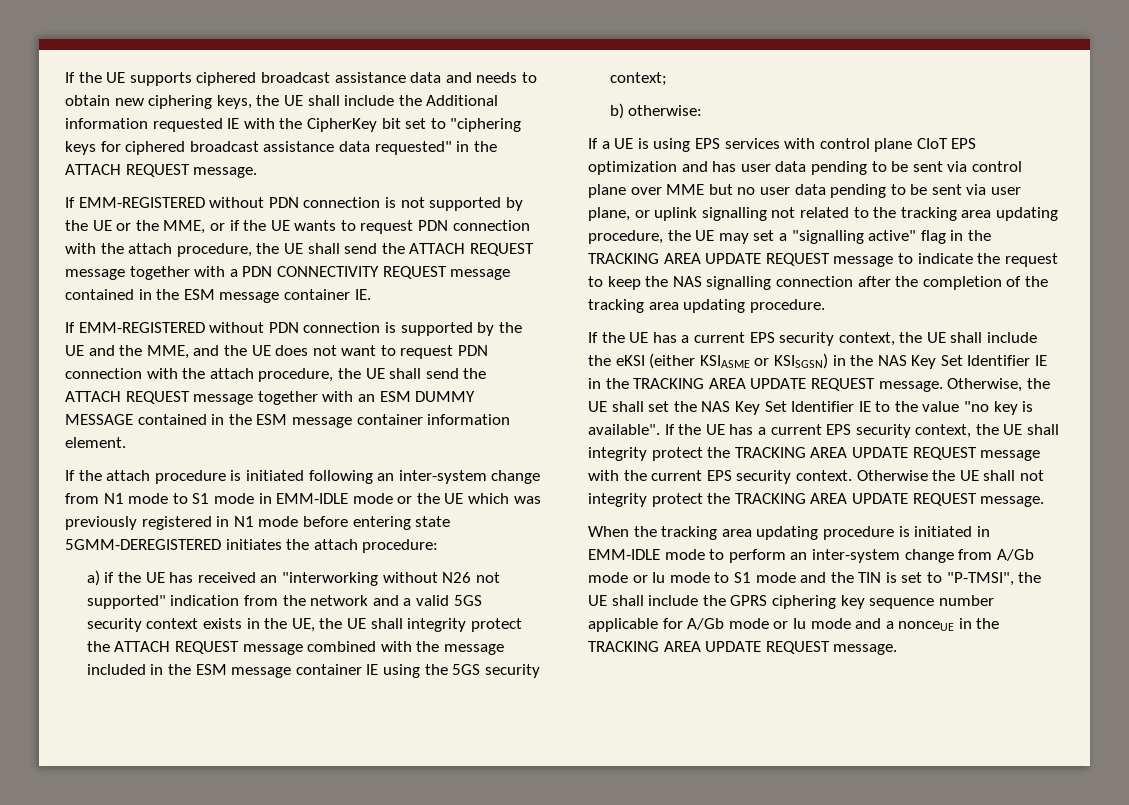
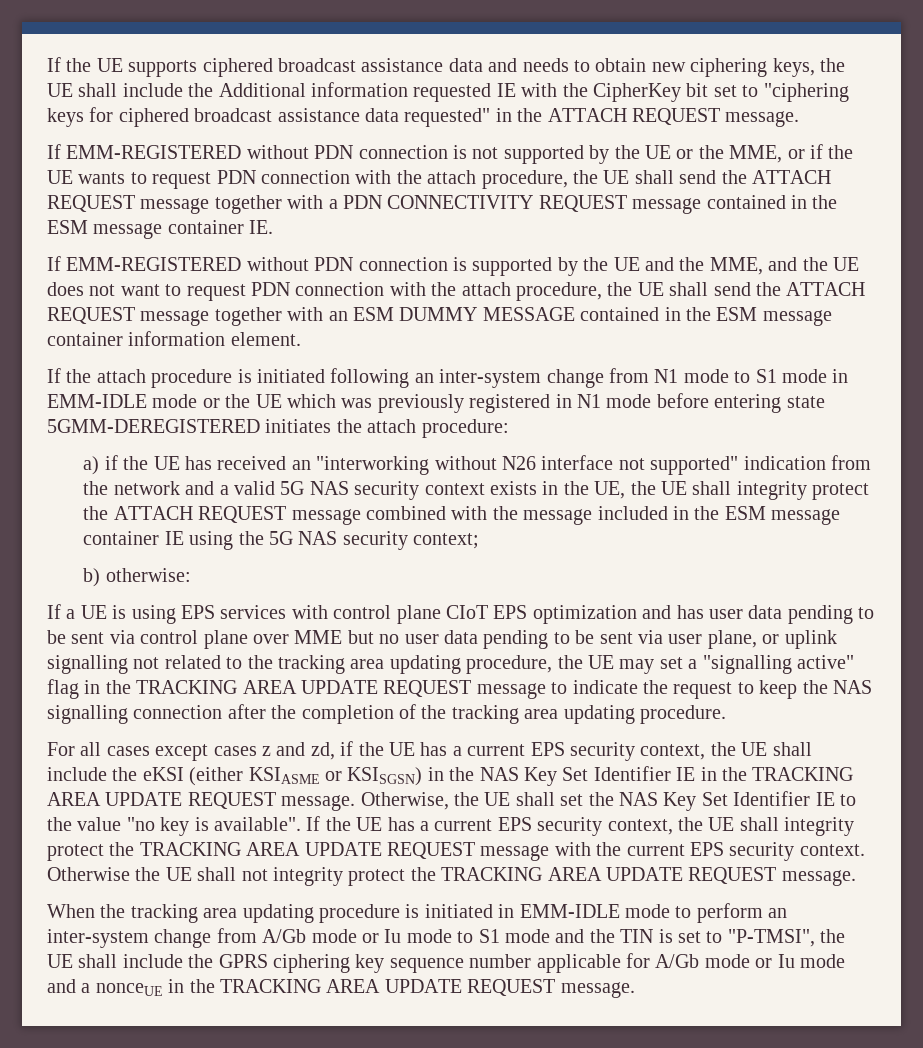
(472, 577) none -> [541,455,614,470] interface
[453,595,482,606] 5GS -> [280,481,349,495] 5G NAS
[452,664,481,675] 5GS -> [268,531,338,545] 5G NAS
[588,332,598,343] If -> [47,741,354,761] For all cases except cases z and zd, if

